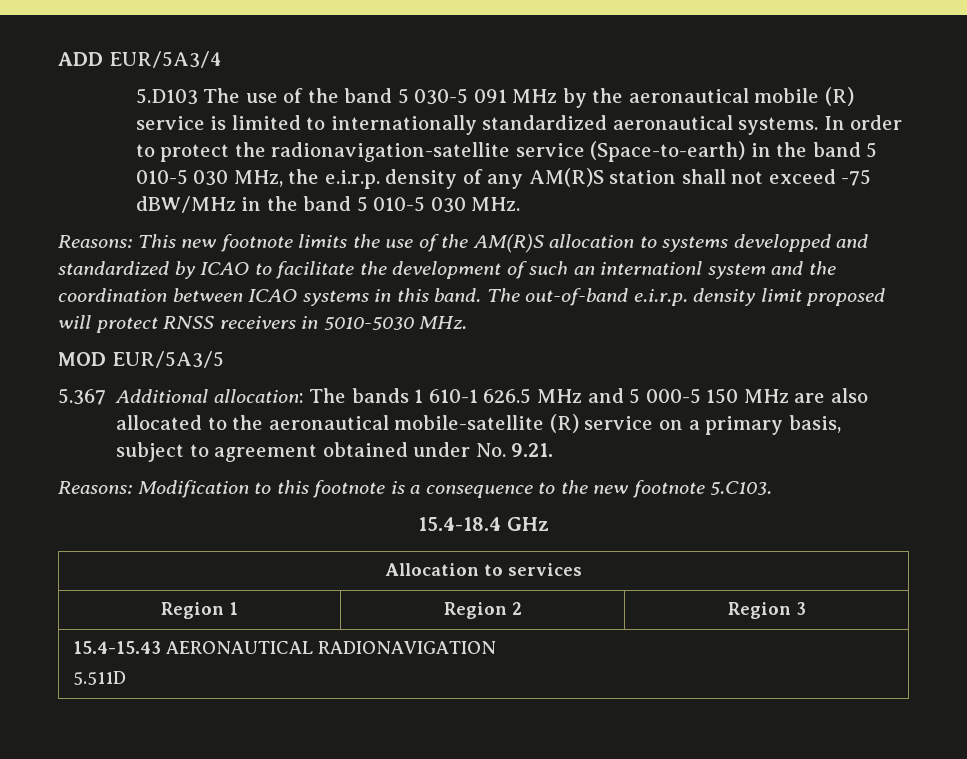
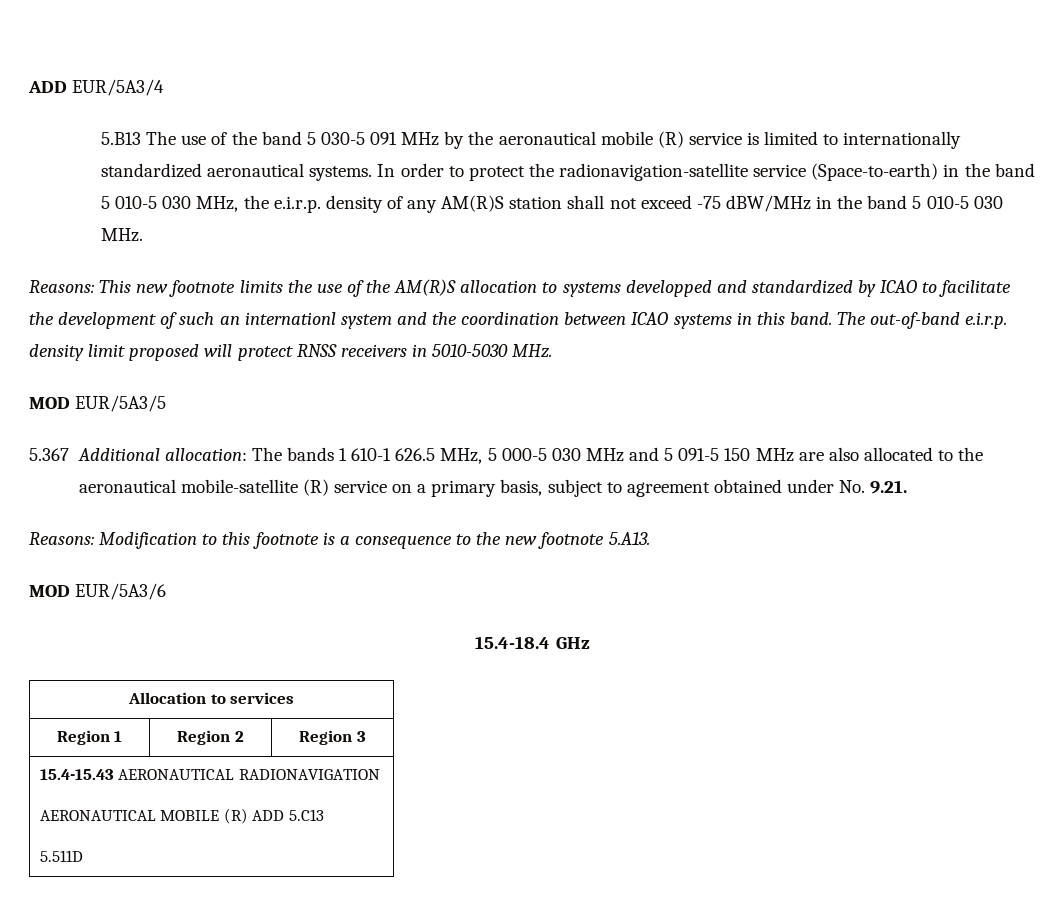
[135,88,198,105] 5.D103 -> [100,132,141,145] 5.B13
(532, 396) none -> [440,448,581,464] MHz, 5 000-5 030
[645,388,701,404] 000-5 -> [678,448,720,461] 091-5
[710,481,773,495] 5.C103. -> [608,532,650,545] [29,583,167,600] 5.A13. // MOD EUR/5A3/6
(496, 647) none -> [39,808,324,824] // AERONAUTICAL MOBILE (R) ADD 5.C13

